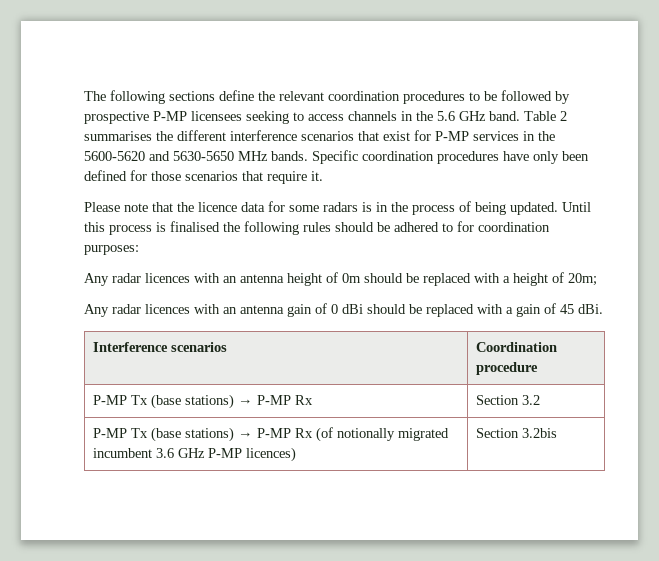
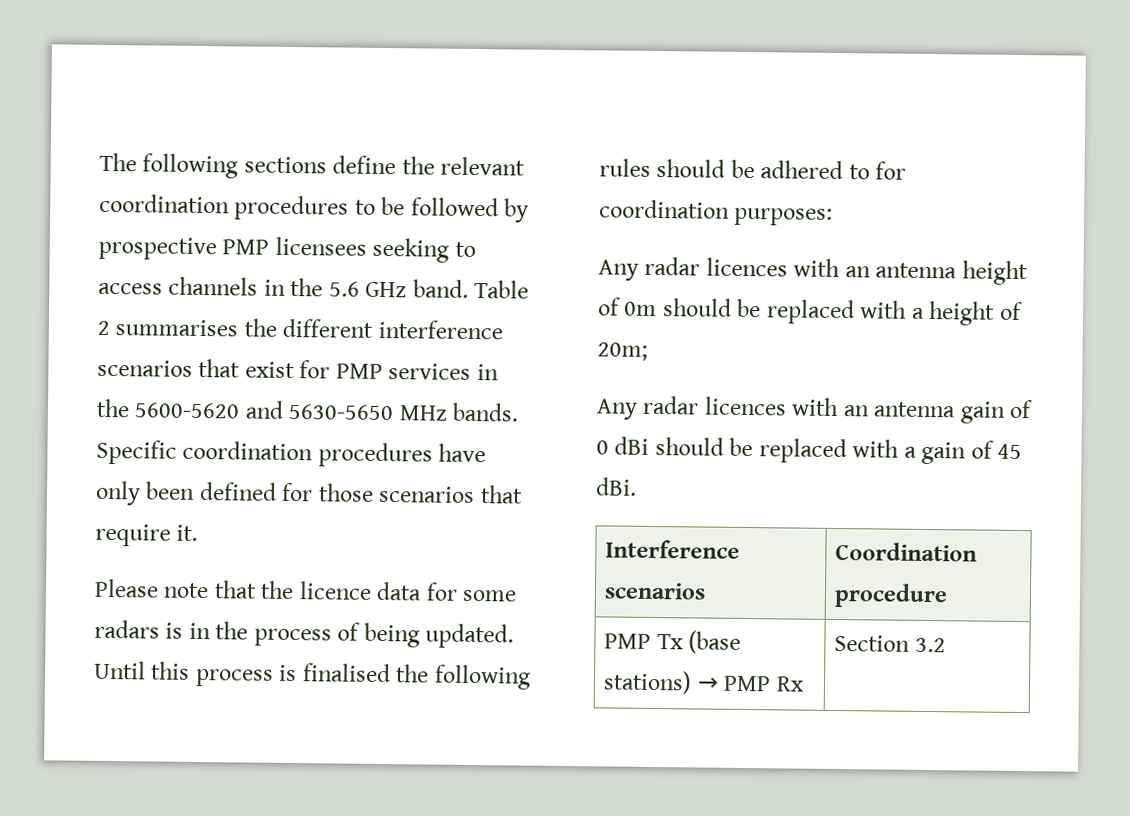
[153,111,187,121] P-MP -> [222,239,270,255] PMP
[435,131,469,141] P-MP -> [335,363,383,379] PMP
[93,394,292,409] P-MP Tx (base stations) → P-MP -> [604,630,742,654] [603,670,772,695] PMP Tx (base stations) → PMP
[93,427,450,442] [93,447,297,462] [476,428,558,438] // P-MP Tx (base stations) → P-MP Rx (of notionally migrated incumbent 3.6 GHz P-MP licences) | Section 3.2bis -> (946, 645) none

